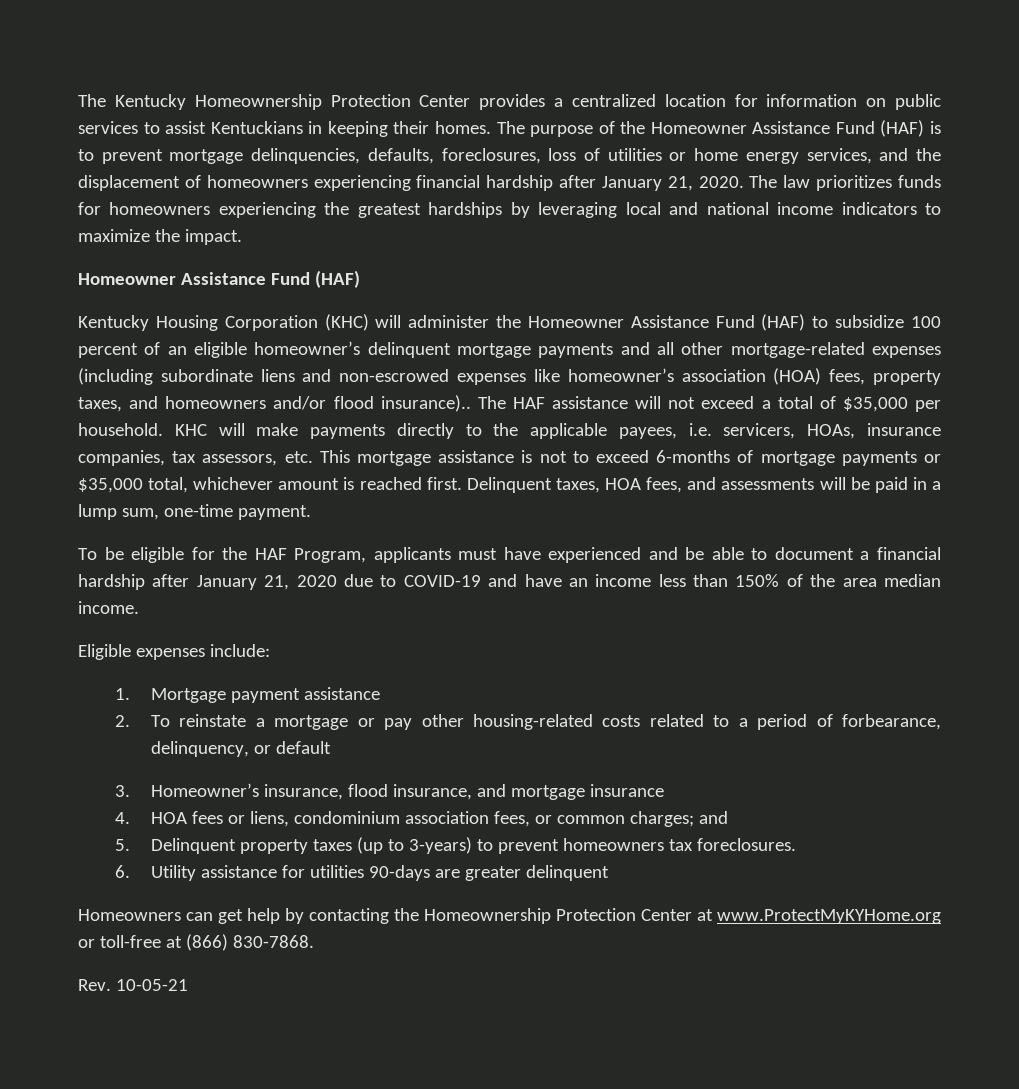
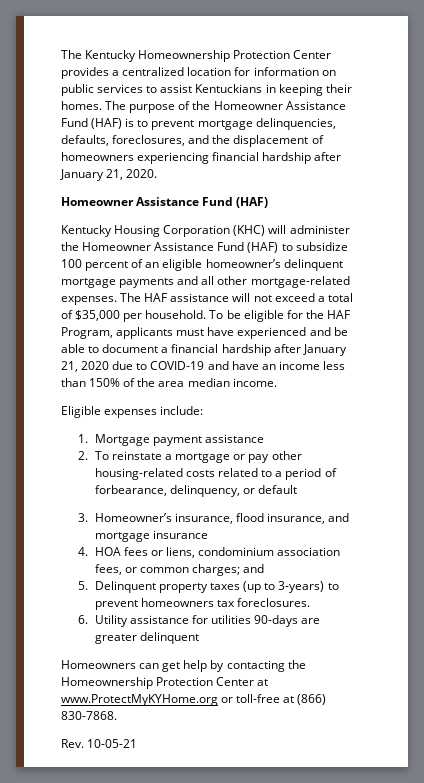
[548,148,872,164] loss of utilities or home energy services, -> (186, 140) none
[749,175,941,191] [78,202,941,218] [78,229,242,245] The law prioritizes funds for homeowners experiencing the greatest hardships by leveraging local and national income indicators to maximize the impact. -> (158, 173) none
[872,346,942,358] [78,368,942,385] [78,395,471,412] expenses (including subordinate liens and non-escrowed expenses like homeowner’s association (HOA) fees, property taxes, and homeowners and/or flood insurance).. -> [61,296,117,305] expenses.
[174,423,941,439] [78,450,942,466] [78,477,942,493] [78,504,311,520] KHC will make payments directly to the applicable payees, i.e. servicers, HOAs, insurance companies, tax assessors, etc. This mortgage assistance is not to exceed 6-months of mortgage payments or $35,000 total, whichever amount is reached first. Delinquent taxes, HOA fees, and assessments will be paid in a lump sum, one-time payment. // -> (207, 314) none

